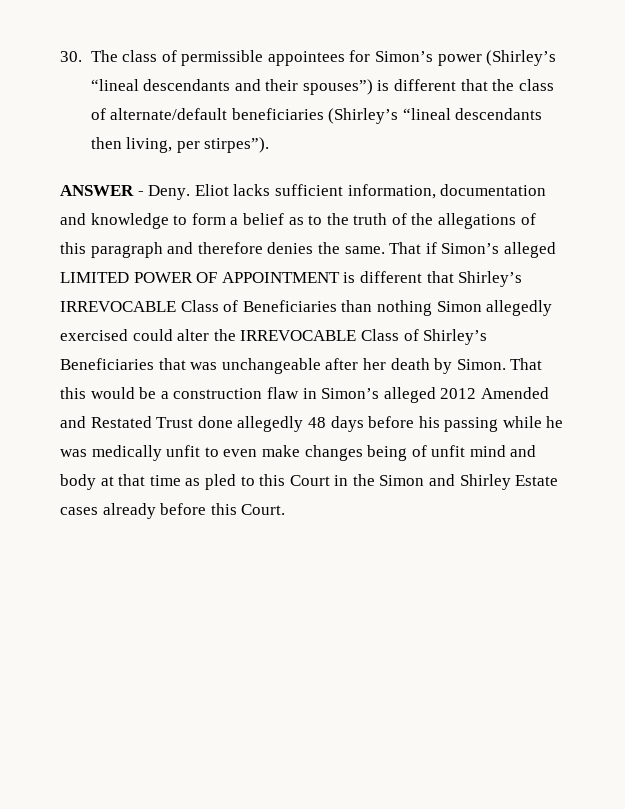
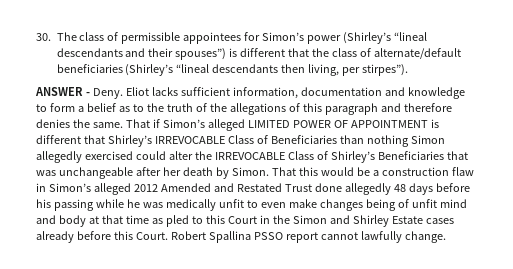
(286, 509) none -> [170,231,446,243] Robert Spallina PSSO report cannot lawfully change.

